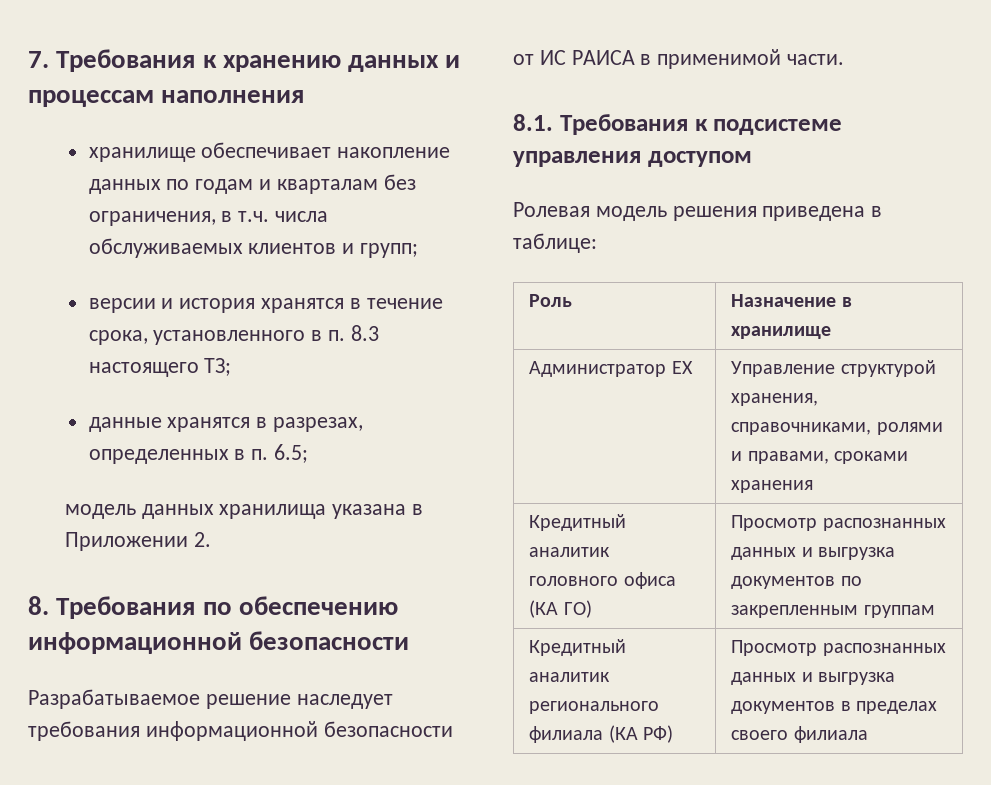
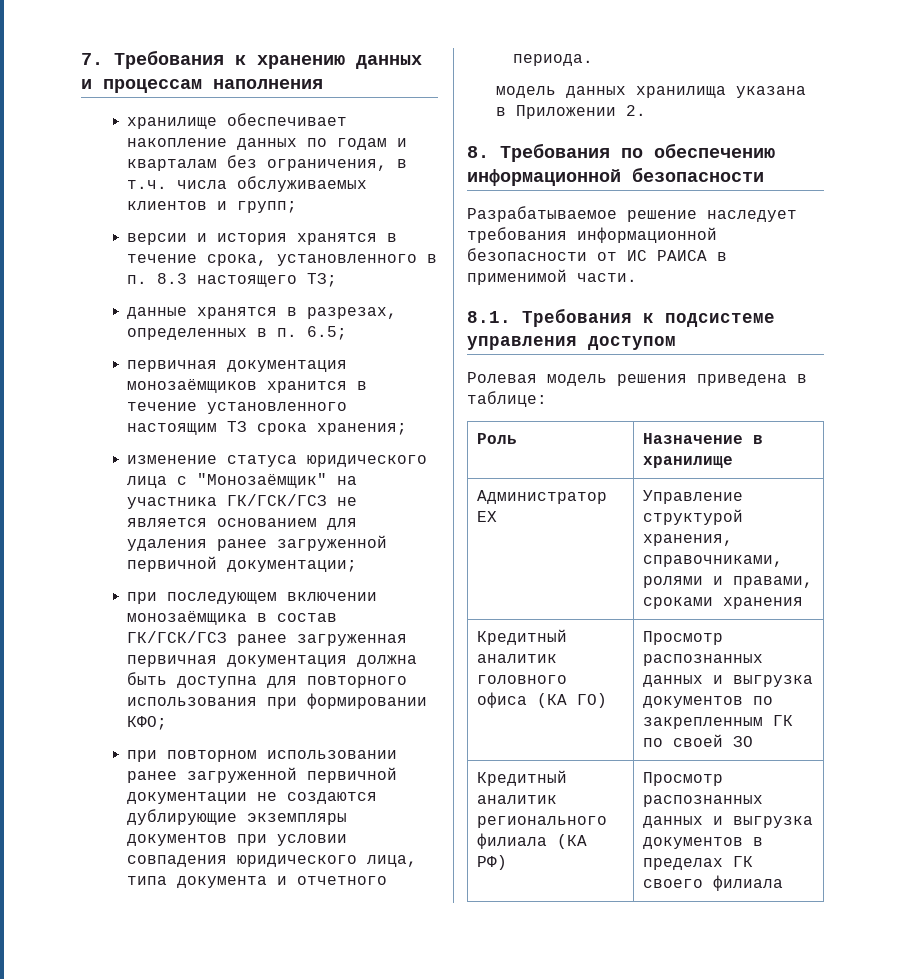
(308, 453) none -> [127,360,348,372] [127,379,368,393] [127,402,348,414] [127,421,408,435] [127,455,428,467] [127,473,358,488] [127,494,358,509] [127,518,358,530] [127,535,388,551] [127,556,358,572] [127,592,378,604] [127,611,338,625] [127,631,408,646] [127,655,418,667] [127,672,408,688] [127,693,428,709] [127,716,168,730] [127,750,398,762] [127,767,398,783] [127,792,378,804] [127,809,348,825] [127,834,348,846] [127,855,418,867] [127,876,388,888] [513,54,594,66] // первичная документация монозаёмщиков хранится в течение установленного настоящим ТЗ срока хранения; // изменение статуса юридического лица с "Монозаёмщик" на участника ГК/ГСК/ГСЗ не является основанием для удаления ранее загруженной первичной документации; // при последующем включении монозаёмщика в состав ГК/ГСК/ГСЗ ранее загруженная первичная документация должна быть доступна для повторного использования при формировании КФО; // при повторном использовании ранее загруженной первичной документации не создаются дублирующие экземпляры документов при условии совпадения юридического лица, типа документа и отчетного периода.
[863,605,935,618] группам -> [773,715,794,726] [643,734,754,747] ГК по своей ЗО
(937, 707) none -> [733,856,754,867] ГК

